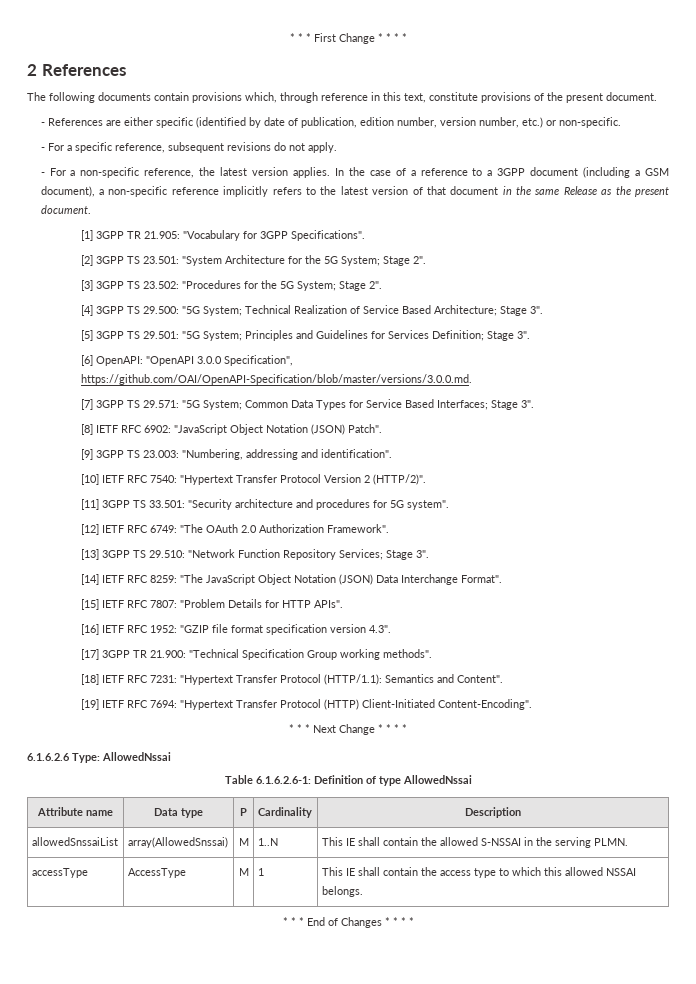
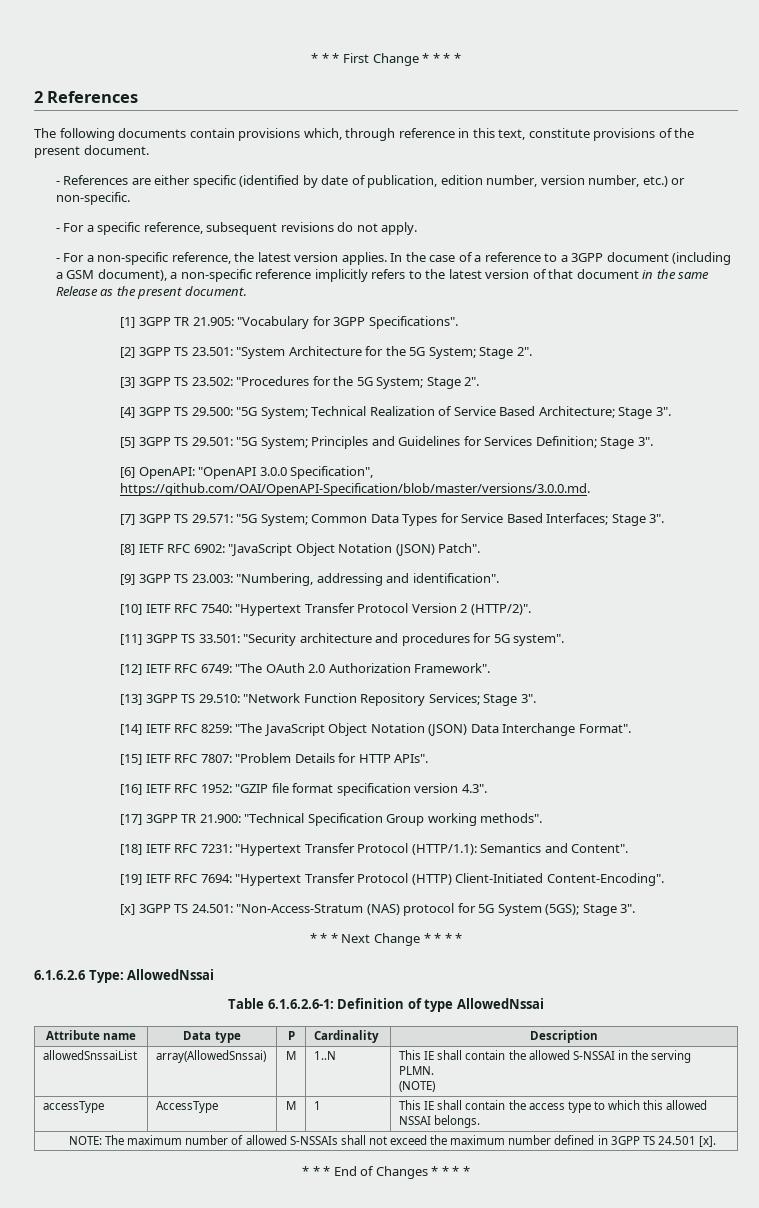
(533, 704) none -> [120,903,636,916] // [x] 3GPP TS 24.501: "Non-Access-Stratum (NAS) protocol for 5G System (5GS); Stage 3".
(628, 842) none -> [399,1081,436,1092] // (NOTE)
(363, 891) none -> [69,1135,716,1147] // NOTE: The maximum number of allowed S-NSSAIs shall not exceed the maximum number defined in 3GPP TS 24.501 [x].

